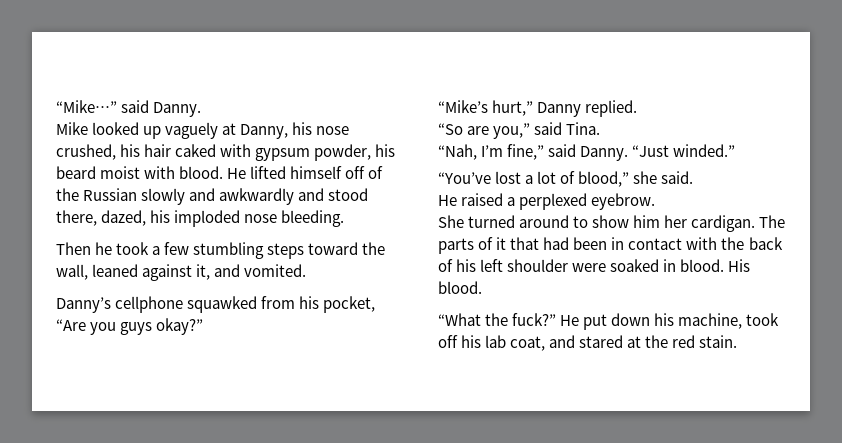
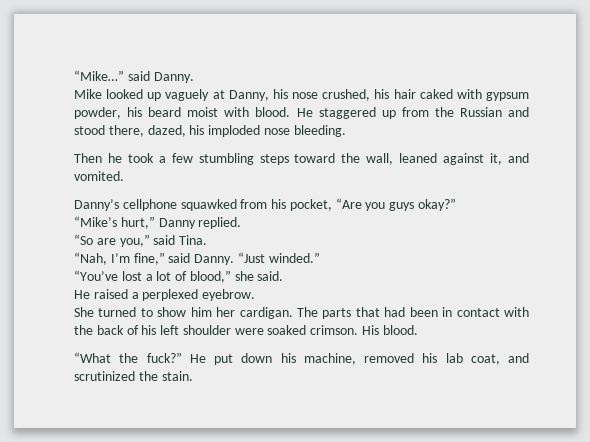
[250,166,384,179] [56,188,295,205] lifted himself off of the Russian slowly and awkwardly -> [318,107,502,119] staggered up from the Russian
[519,215,570,228] around -> (137, 312) none
[478,237,507,250] of it -> (352, 313) none
[663,259,725,272] in blood. -> [310,325,359,335] crimson.
[746,313,780,326] [438,335,458,348] took off -> [364,353,414,363] removed
[579,335,696,348] stared at the red -> [74,371,158,381] scrutinized the

